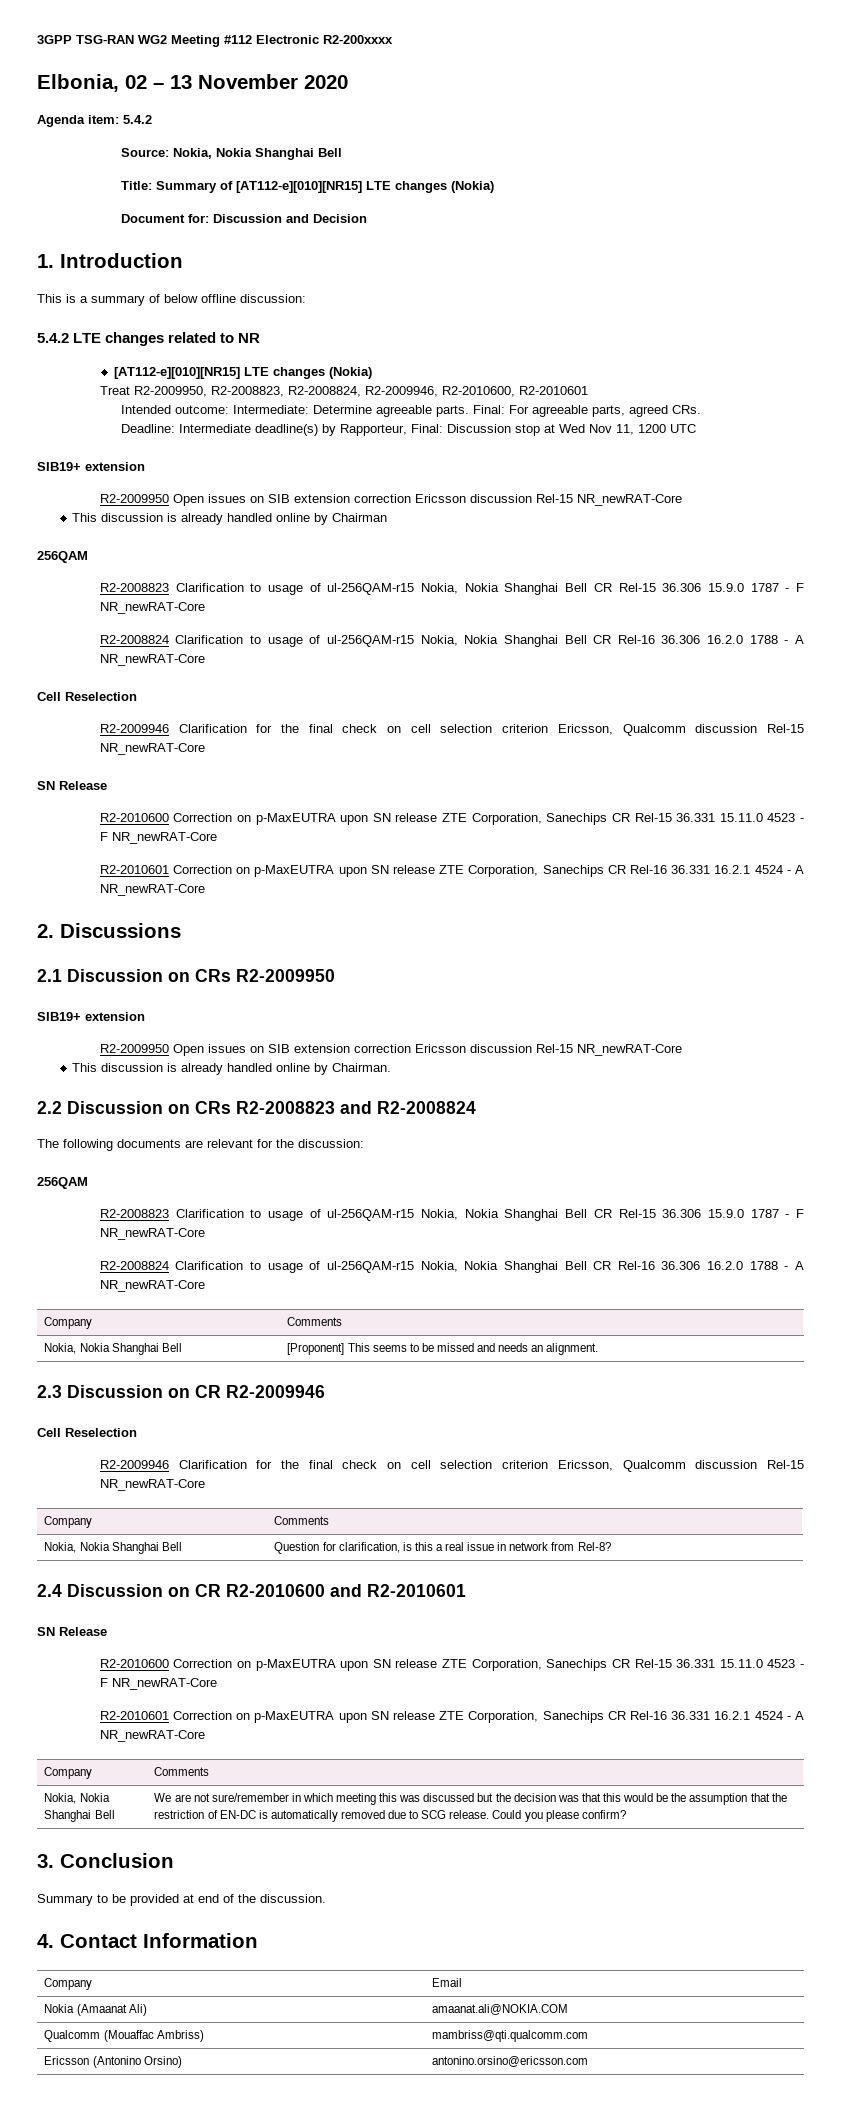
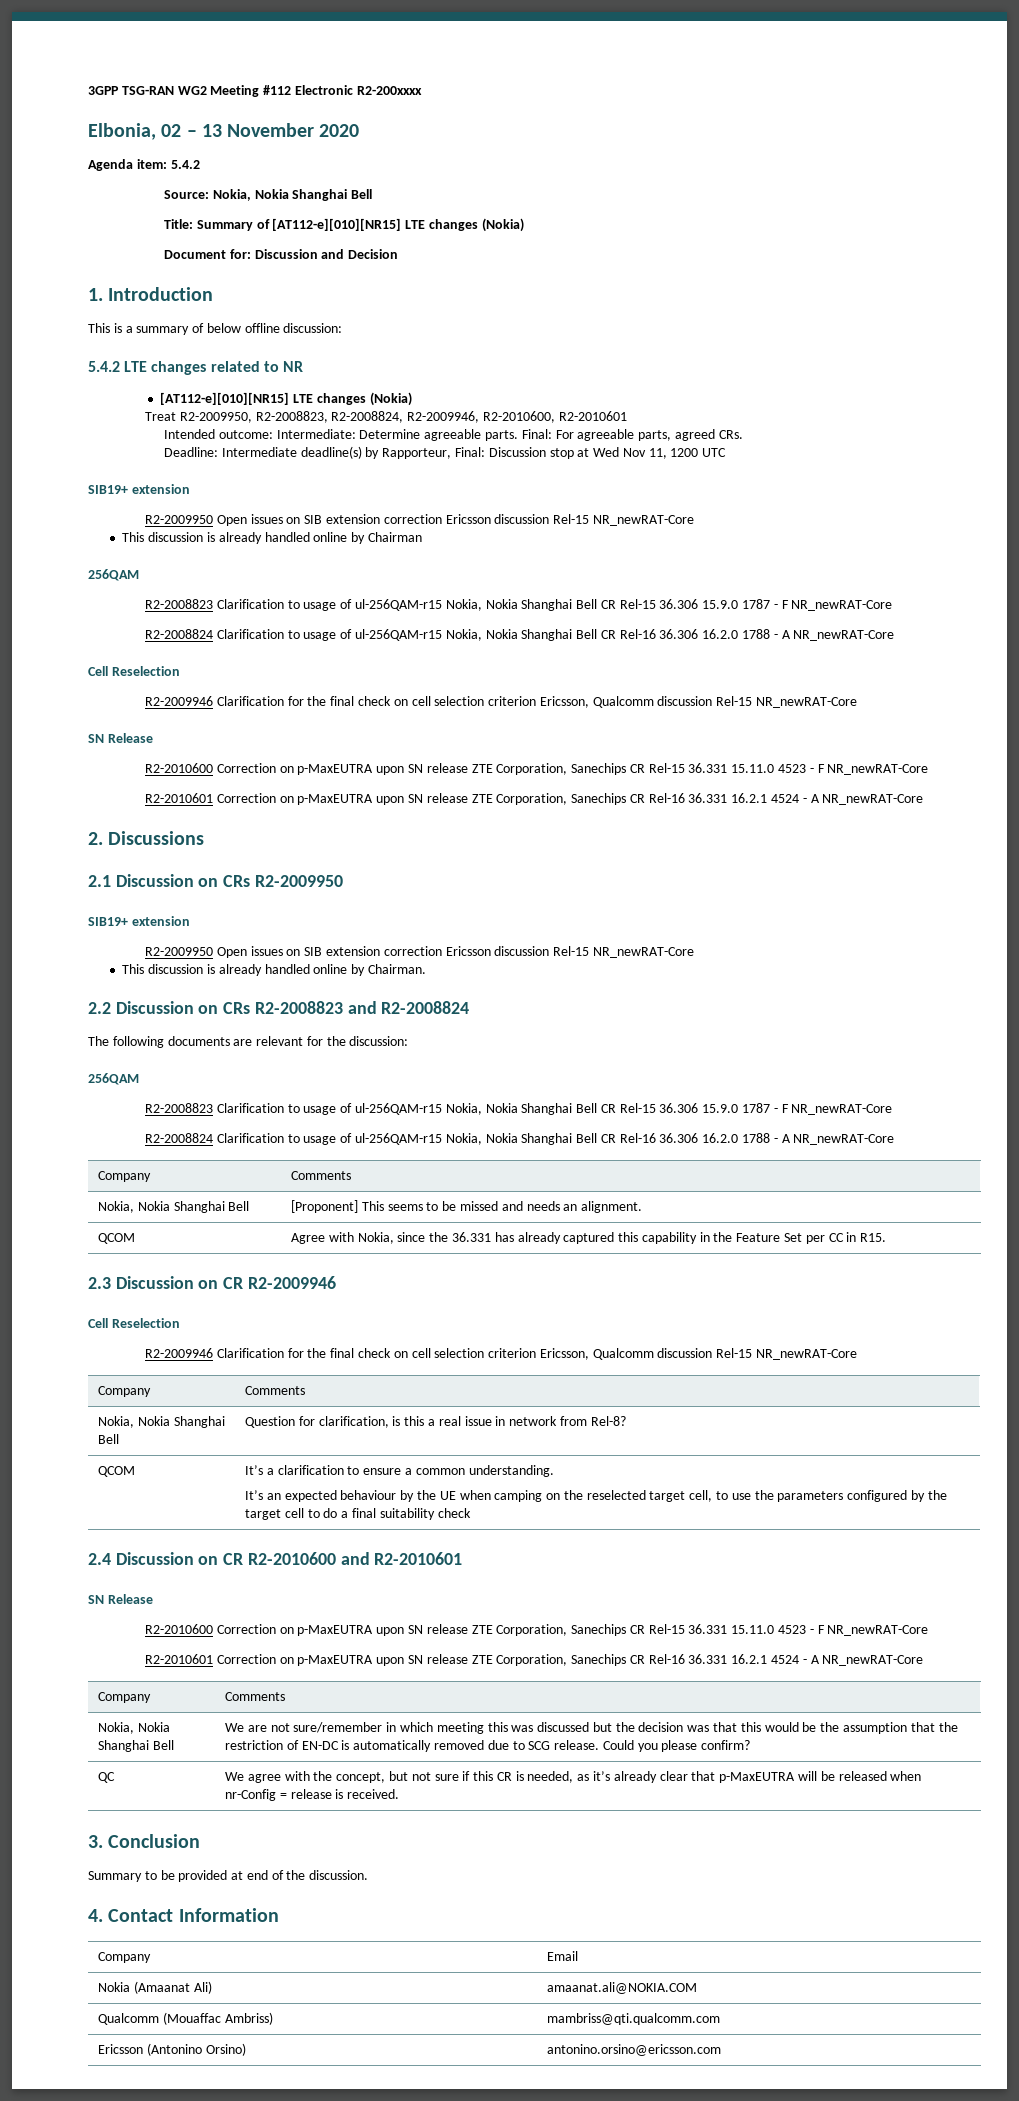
(599, 1349) none -> [98,1233,136,1244] [291,1232,887,1244] // QCOM | Agree with Nokia, since the 36.331 has already captured this capability in the Feature Set per CC in R15.
(611, 1546) none -> [98,1466,136,1477] [245,1465,554,1477] [245,1490,947,1502] [245,1508,471,1520] // QCOM | It’s a clarification to ensure a common understanding. // It’s an expected behaviour by the UE when camping on the reselected target cell, to use the parameters configured by the target cell to do a final suitability check
(626, 1814) none -> [98,1772,116,1783] [225,1771,922,1783] [225,1789,400,1801] // QC | We agree with the concept, but not sure if this CR is needed, as it’s already clear that p-MaxEUTRA will be released when nr-Config = release is received.

